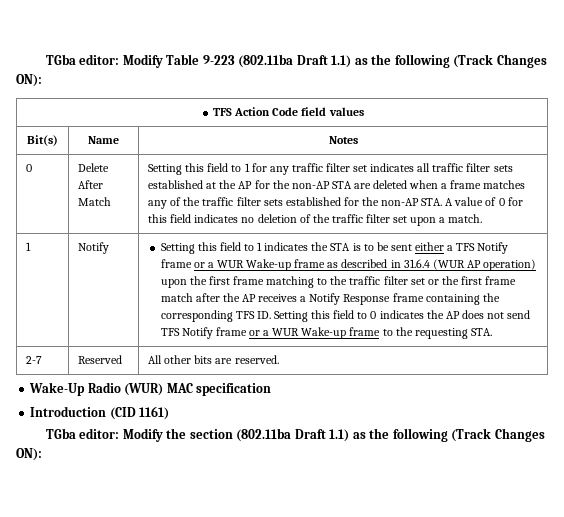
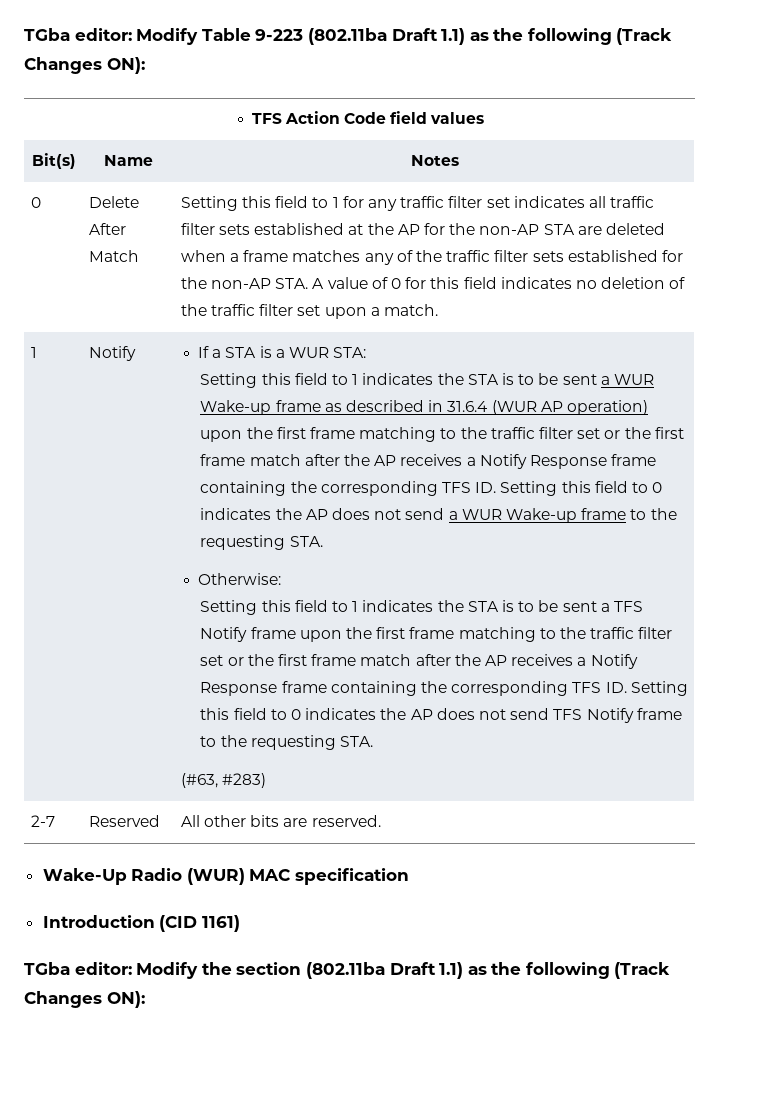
(110, 248) none -> [197,346,367,358] If a STA is a WUR STA: //
[415,242,509,254] [160,259,205,268] either a TFS Notify frame or -> (597, 379) none
[160,327,261,339] TFS Notify frame or -> (445, 514) none
(492, 332) none -> [197,573,281,585] [200,600,643,615] [200,627,673,642] [200,654,638,669] [200,681,688,696] [200,708,682,723] [200,735,374,750] [180,773,267,788] // Otherwise: // Setting this field to 1 indicates the STA is to be sent a TFS Notify frame upon the first frame matching to the traffic filter set or the first frame match after the AP receives a Notify Response frame containing the corresponding TFS ID. Setting this field to 0 indicates the AP does not send TFS Notify frame to the requesting STA. // (#63, #283)

